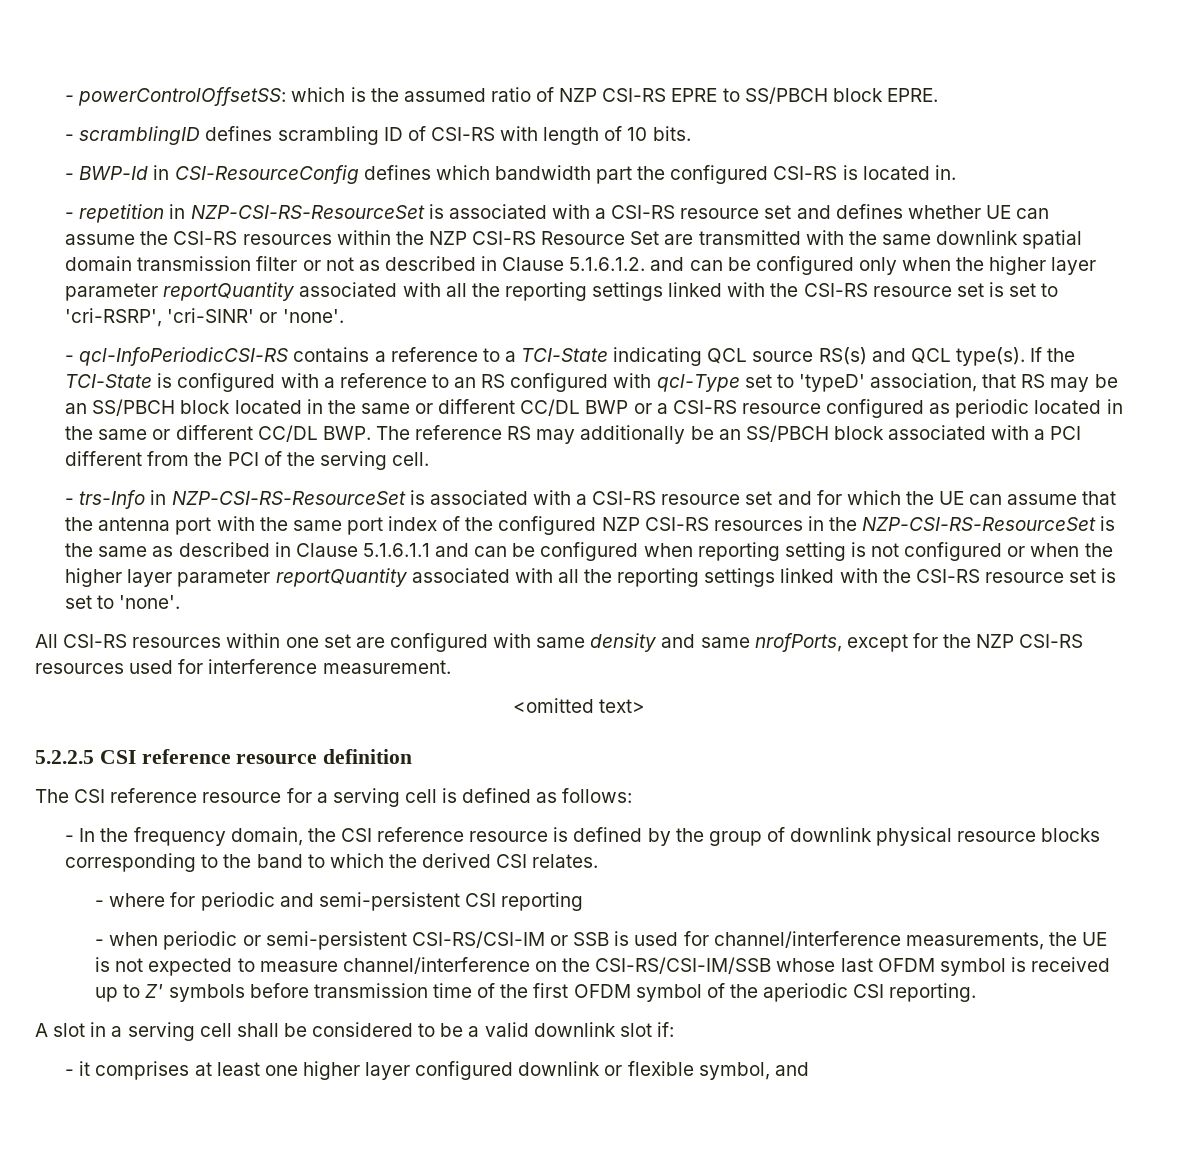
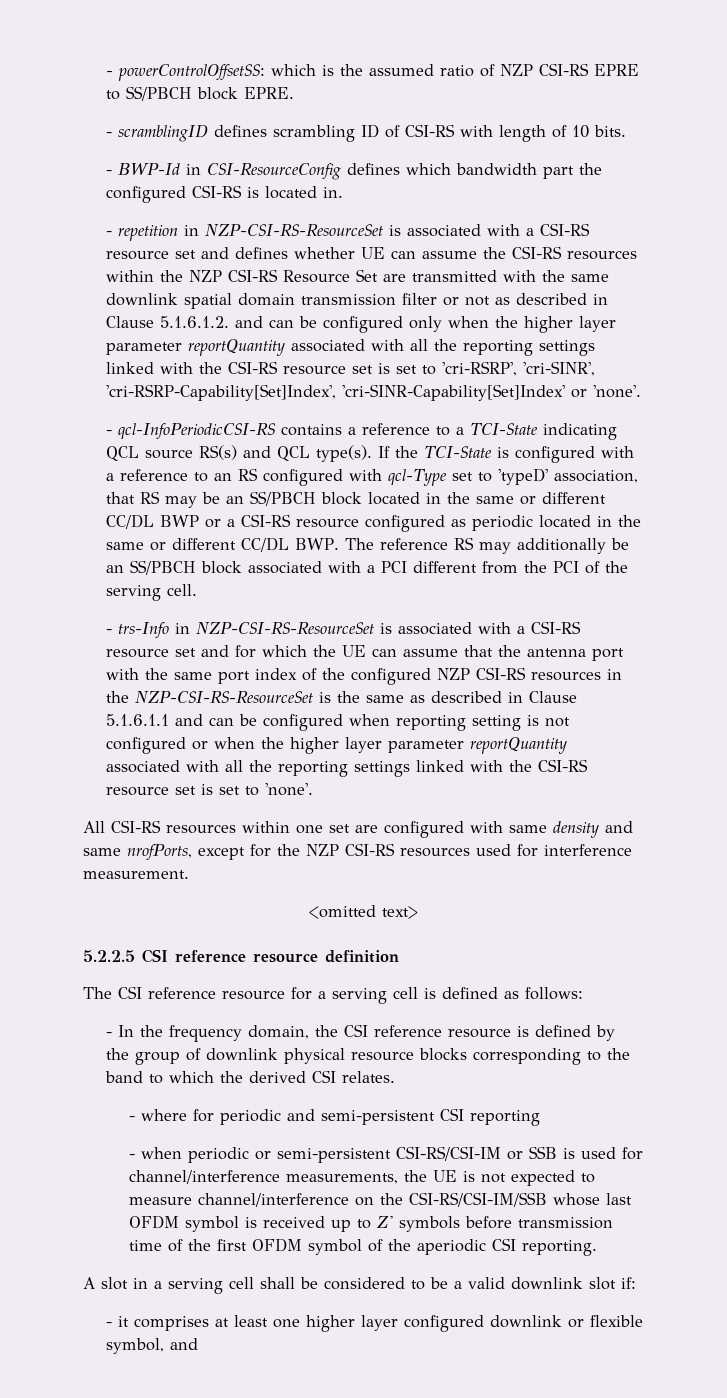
[167,308,255,323] 'cri-SINR' -> [523,361,596,376] [106,384,566,401] 'cri-SINR', 'cri-RSRP-Capability[Set]Index', 'cri-SINR-Capability[Set]Index'

